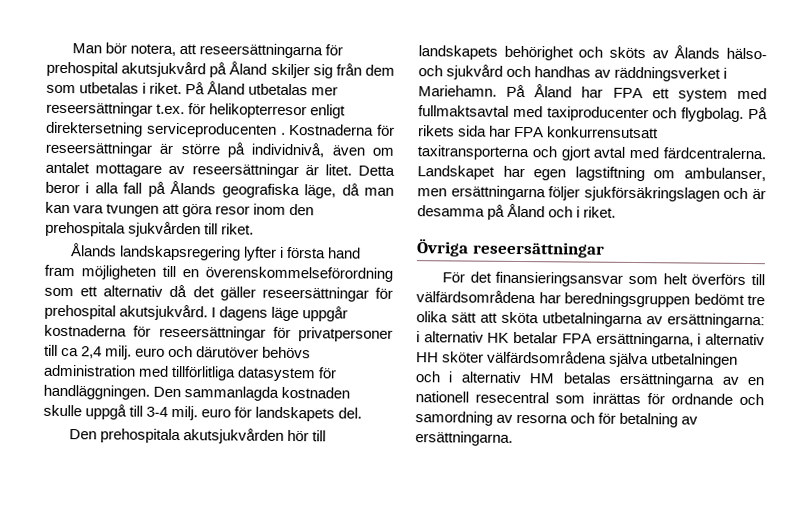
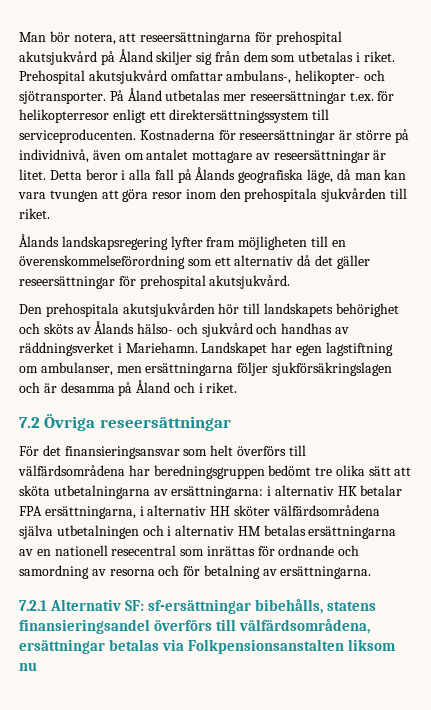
(183, 88) none -> [19,70,385,84] [19,91,106,104] Prehospital akutsjukvård omfattar ambulans-, helikopter- och sjötransporter.
[46,121,286,138] direktersetning serviceproducenten . -> [149,109,330,123] [19,129,136,143] ett direktersättningssystem till serviceproducenten.
[279,246,362,259] i första hand -> (203, 243) none
[211,306,349,322] [44,324,393,342] [44,344,312,360] [43,364,338,382] [43,384,351,401] [43,404,363,422] I dagens läge uppgår kostnaderna för reseersättningar för privatpersoner till ca 2,4 milj. euro och därutöver behövs administration med tillförlitliga datasystem för handläggningen. Den sammanlagda kostnaden skulle uppgå till 3-4 milj. euro för landskapets del. -> (291, 282) none
[506,84,767,102] [418,105,768,122] [418,125,660,139] [417,145,766,161] På Åland har FPA ett system med fullmaktsavtal med taxiproducenter och flygbolag. På rikets sida har FPA konkurrensutsatt taxitransporterna och gjort avtal med färdcentralerna. -> (198, 347) none
(617, 212) none -> [19,417,40,428] 7.2
(513, 438) none -> [19,599,377,614] [19,619,371,634] [19,639,397,654] [19,662,37,671] // 7.2.1 Alternativ SF: sf-ersättningar bibehålls, statens finansieringsandel överförs till välfärdsområdena, ersättningar betalas via Folkpensionsanstalten liksom nu

